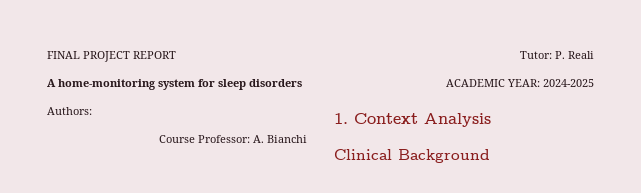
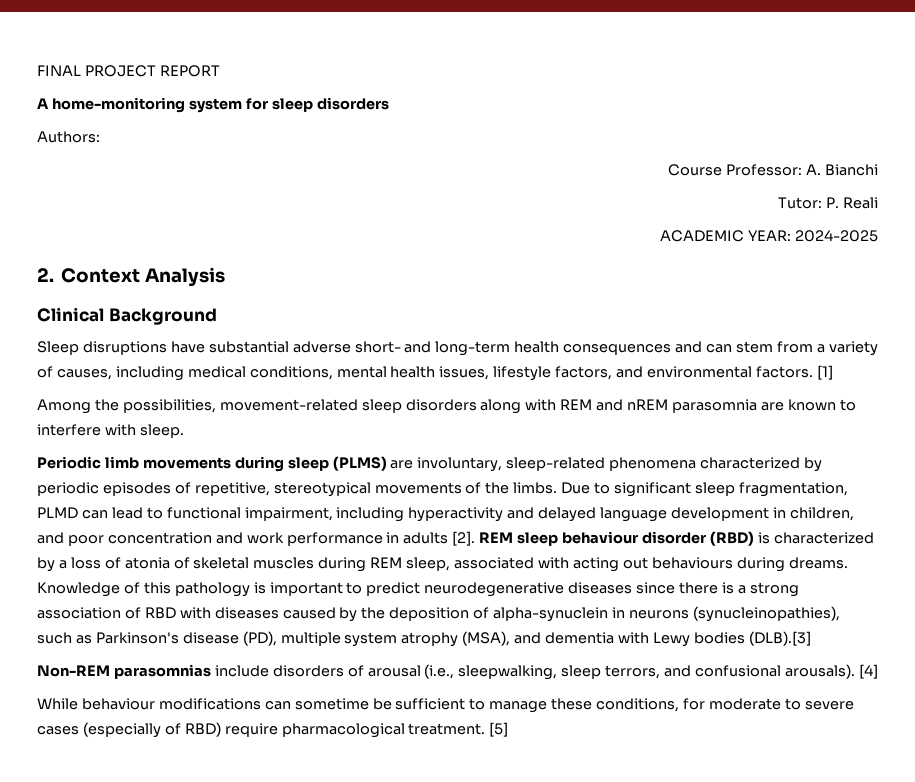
[334,113,348,124] 1. -> [37,268,54,282] 2.
(490, 156) none -> [37,341,878,356] [37,365,833,381] [37,399,856,414] [37,424,184,438] [37,456,823,472] [37,482,848,497] [37,507,854,522] [37,531,874,546] [37,557,848,572] [37,582,799,597] [37,606,840,622] [37,631,811,647] [37,664,878,680] [37,698,854,713] [37,722,509,738] // Sleep disruptions have substantial adverse short- and long-term health consequences and can stem from a variety of causes, including medical conditions, mental health issues, lifestyle factors, and environmental factors. [1] // Among the possibilities, movement-related sleep disorders along with REM and nREM parasomnia are known to interfere with sleep. // Periodic limb movements during sleep (PLMS) are involuntary, sleep-related phenomena characterized by periodic episodes of repetitive, stereotypical movements of the limbs. Due to significant sleep fragmentation, PLMD can lead to functional impairment, including hyperactivity and delayed language development in children, and poor concentration and work performance in adults [2]. REM sleep behaviour disorder (RBD) is characterized by a loss of atonia of skeletal muscles during REM sleep, associated with acting out behaviours during dreams. Knowledge of this pathology is important to predict neurodegenerative diseases since there is a strong association of RBD with diseases caused by the deposition of alpha-synuclein in neurons (synucleinopathies), such as Parkinson's disease (PD), multiple system atrophy (MSA), and dementia with Lewy bodies (DLB).[3] // Non-REM parasomnias include disorders of arousal (i.e., sleepwalking, sleep terrors, and confusional arousals). [4] // While behaviour modifications can sometime be sufficient to manage these conditions, for moderate to severe cases (especially of RBD) require pharmacological treatment. [5]

